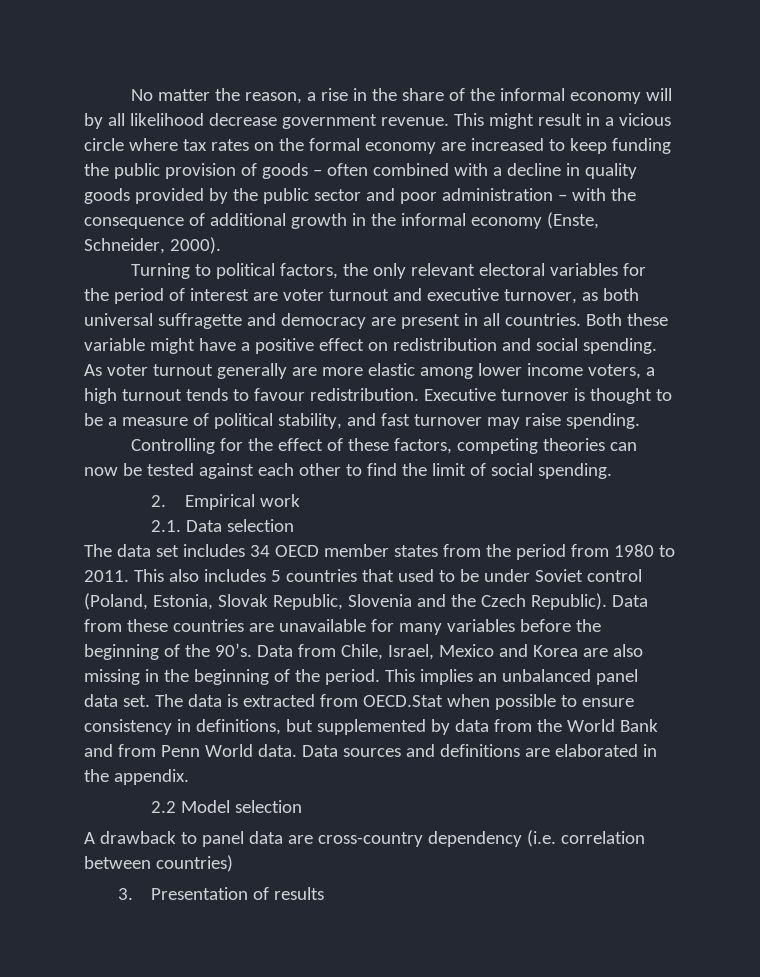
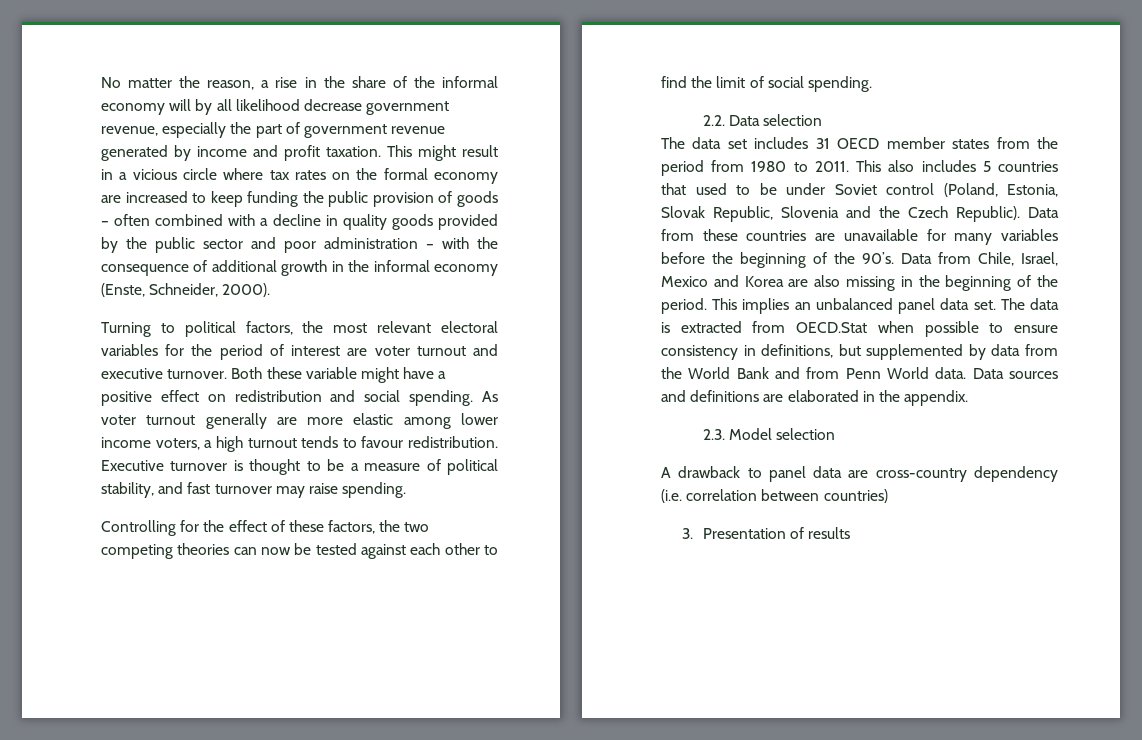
[380,117,449,126] revenue. -> [101,122,446,138] [101,145,381,161] revenue, especially the part of government revenue generated by income and profit taxation.
[373,263,407,279] only -> [333,323,368,333] most
[503,288,639,304] [84,313,581,329] turnover, as both universal suffragette and democracy are present in all countries. -> [167,369,228,379] turnover.
(453, 446) none -> [379,520,430,532] the two
[151,494,300,510] [151,520,182,532] 2. Empirical work // 2.1. -> [702,115,725,126] 2.2.
[249,545,270,557] 34 -> [815,138,830,149] 31
[151,801,177,813] 2.2 -> [702,429,725,440] 2.3.

